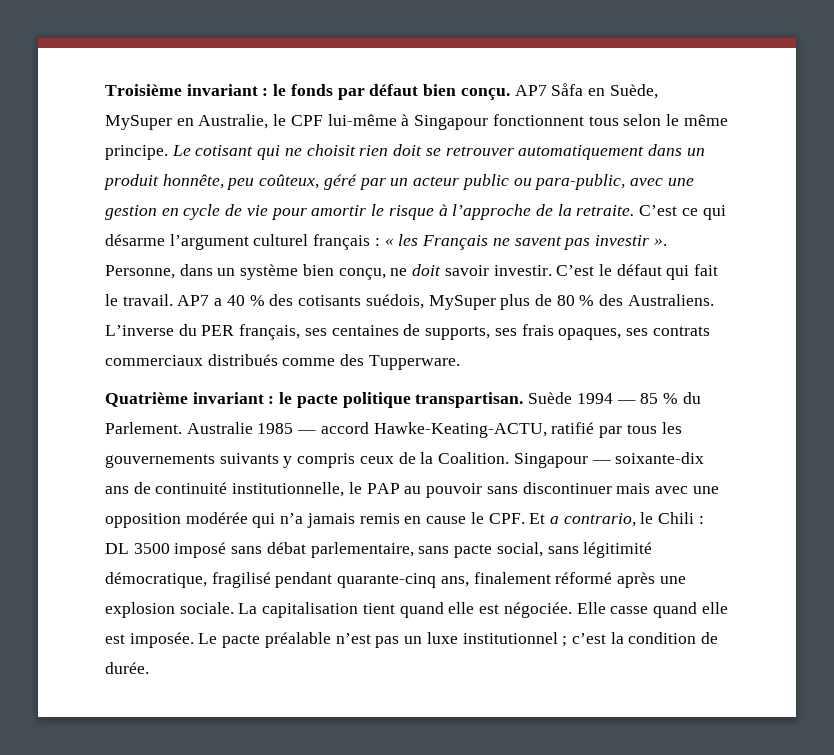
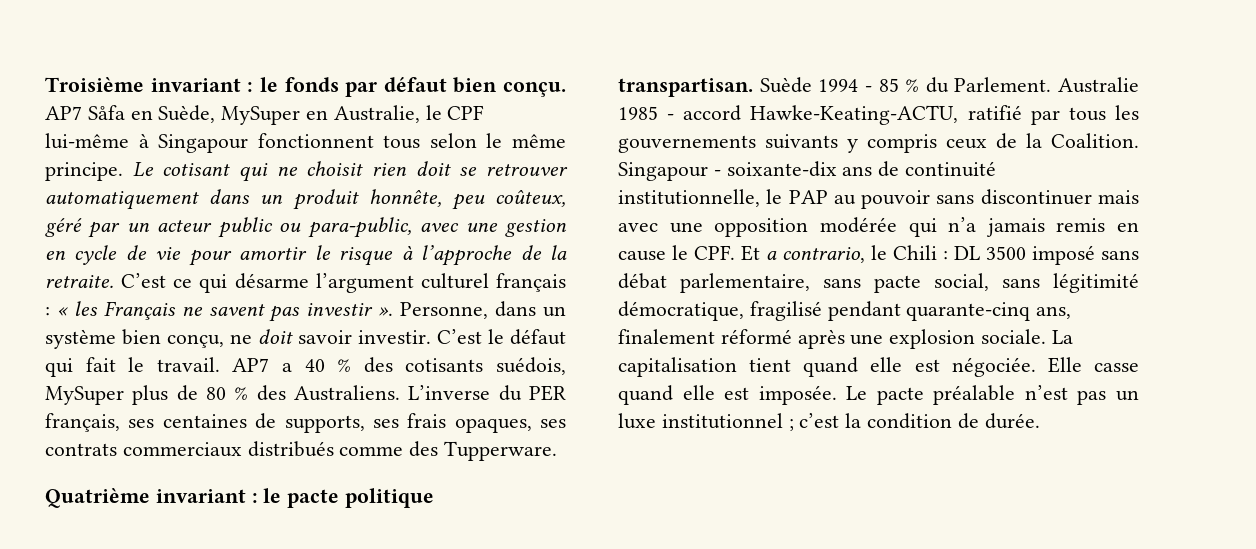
[616,400,636,404] — -> [864,86,872,92] -
[297,430,317,434] — -> [667,114,675,120] -
[591,460,611,464] — -> [713,170,721,176] -

